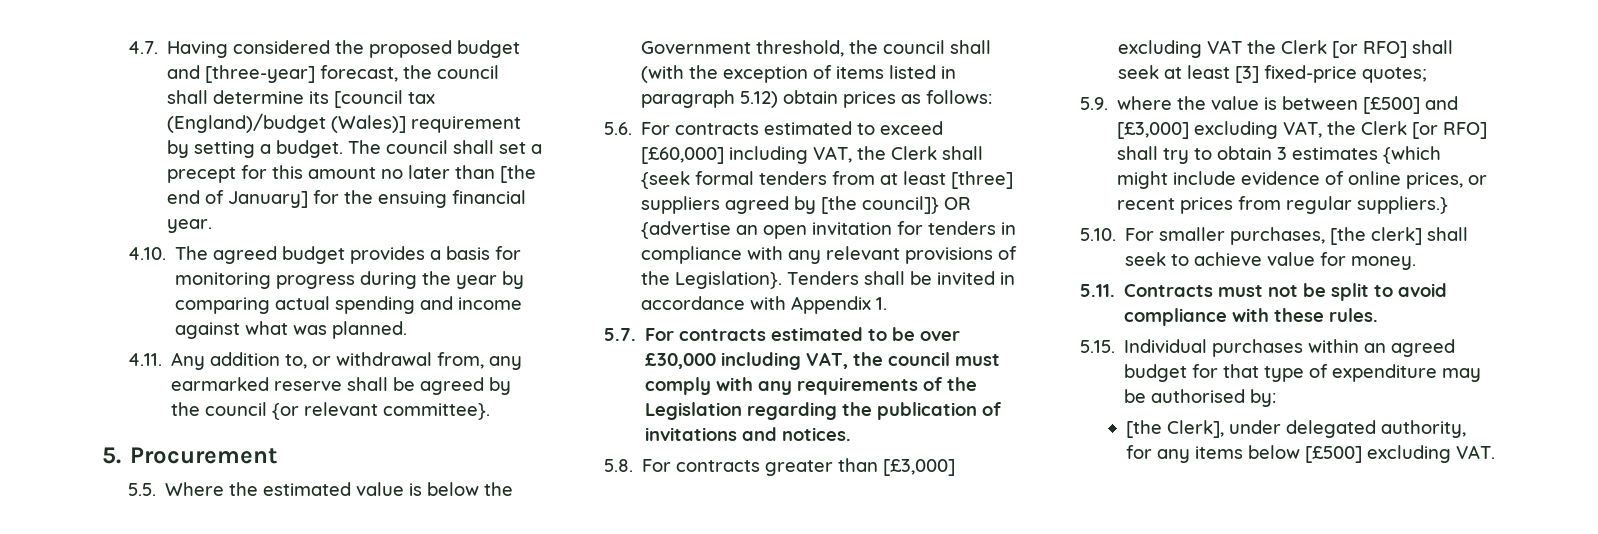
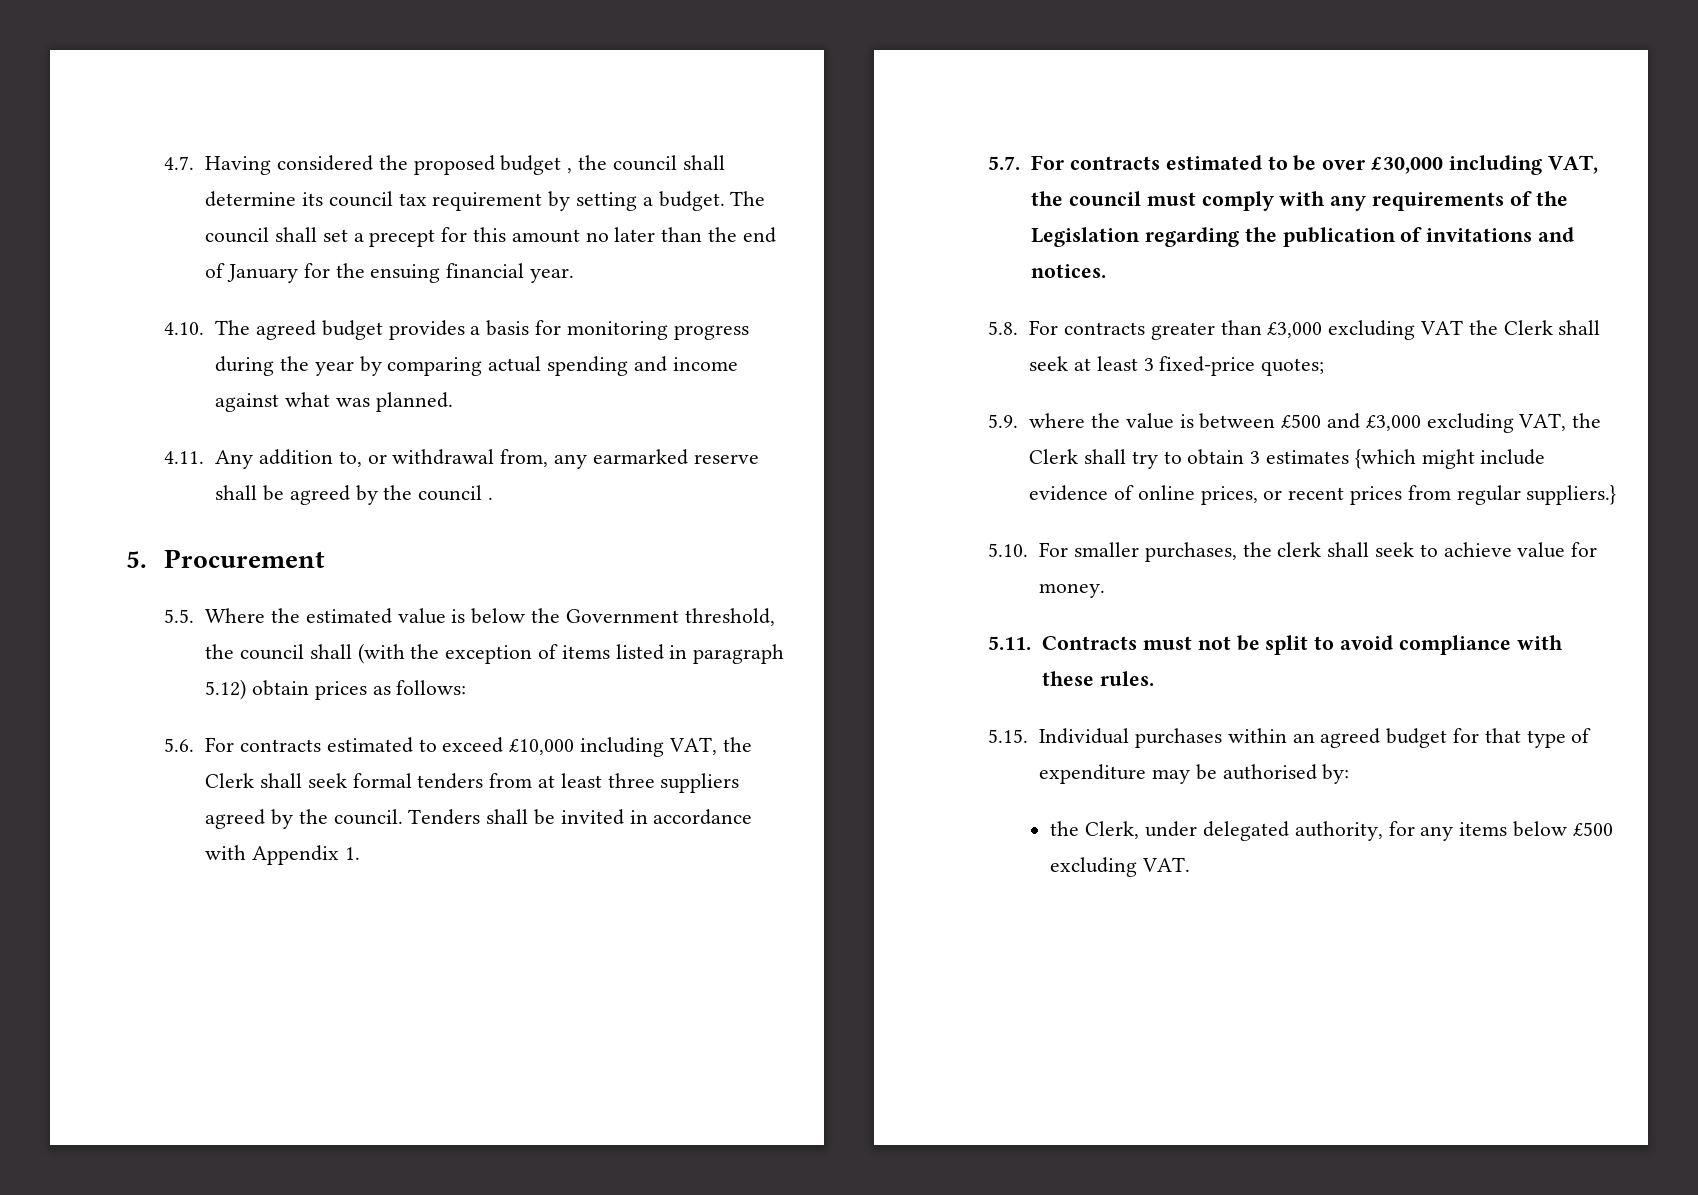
[166,65,398,83] and [three-year] forecast, -> [567,168,573,173] ,
[333,90,435,108] [166,113,406,133] [council tax (England)/budget (Wales)] -> [328,191,427,207] council tax
[499,165,536,183] [the -> [708,227,738,242] the
[227,191,308,208] January] -> [226,264,298,283] January
[271,402,490,420] {or relevant committee}. -> [487,497,493,500] .
[640,147,724,164] [£60,000] -> [509,739,575,755] £10,000
[640,171,690,189] {seek -> [307,773,347,788] seek
[950,171,1013,189] [three] -> [607,773,655,788] three
[820,196,971,214] [640,221,1016,239] [640,246,1017,264] [640,271,782,289] [the council]} OR {advertise an open invitation for tenders in compliance with any relevant provisions of the Legislation}. -> [298,809,403,825] the council.
[882,459,955,476] [£3,000] -> [1267,322,1323,338] £3,000
[1331,41,1407,58] [or RFO] -> (1553, 327) none
[1234,66,1259,83] [3] -> [1143,358,1154,371] 3
[1362,96,1458,114] [1116,122,1189,139] [£500] and [£3,000] -> [1281,413,1421,431] £500 and £3,000
[1411,122,1487,139] [or RFO] -> (1079, 456) none
[1329,227,1422,245] [the clerk] -> [1242,542,1322,557] the clerk
[1125,420,1224,438] [the Clerk], -> [1050,821,1140,839] the Clerk,
[1304,446,1362,463] [£500] -> [1572,822,1613,836] £500

